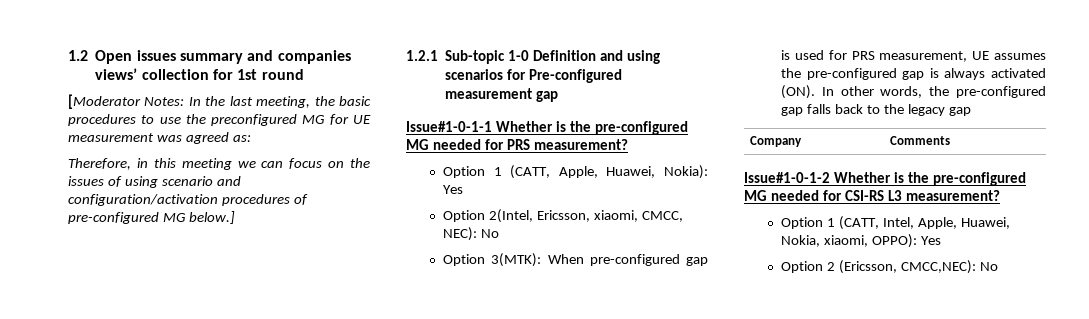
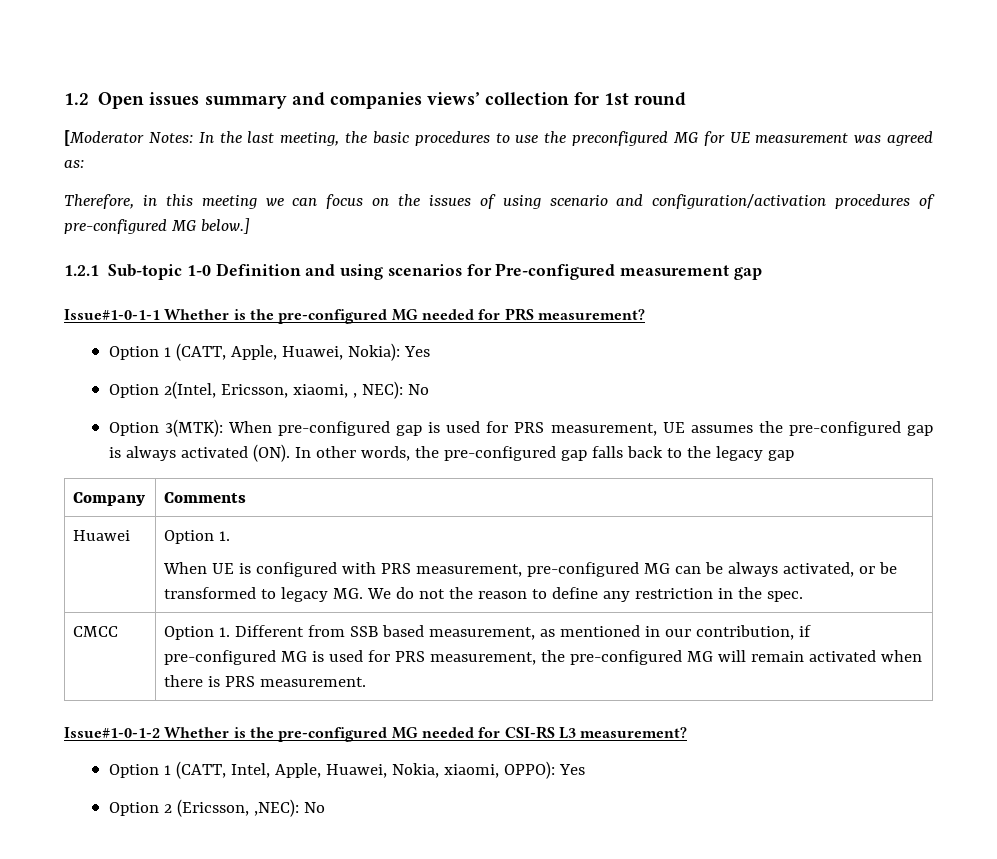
[641,211,683,222] CMCC, -> [352,393,357,398] ,
(951, 140) none -> [73,530,131,541] [164,530,231,544] [163,562,897,577] [164,587,803,602] [73,626,119,637] [164,625,811,640] [164,650,922,665] [164,675,367,687] // Huawei | Option 1. // When UE is configured with PRS measurement, pre-configured MG can be always activated, or be transformed to legacy MG. We do not the reason to define any restriction in the spec. // CMCC | Option 1. Different from SSB based measurement, as mentioned in our contribution, if pre-configured MG is used for PRS measurement, the pre-configured MG will remain activated when there is PRS measurement.
[900,260,976,274] CMCC,NEC): -> [253,799,299,817] ,NEC):

